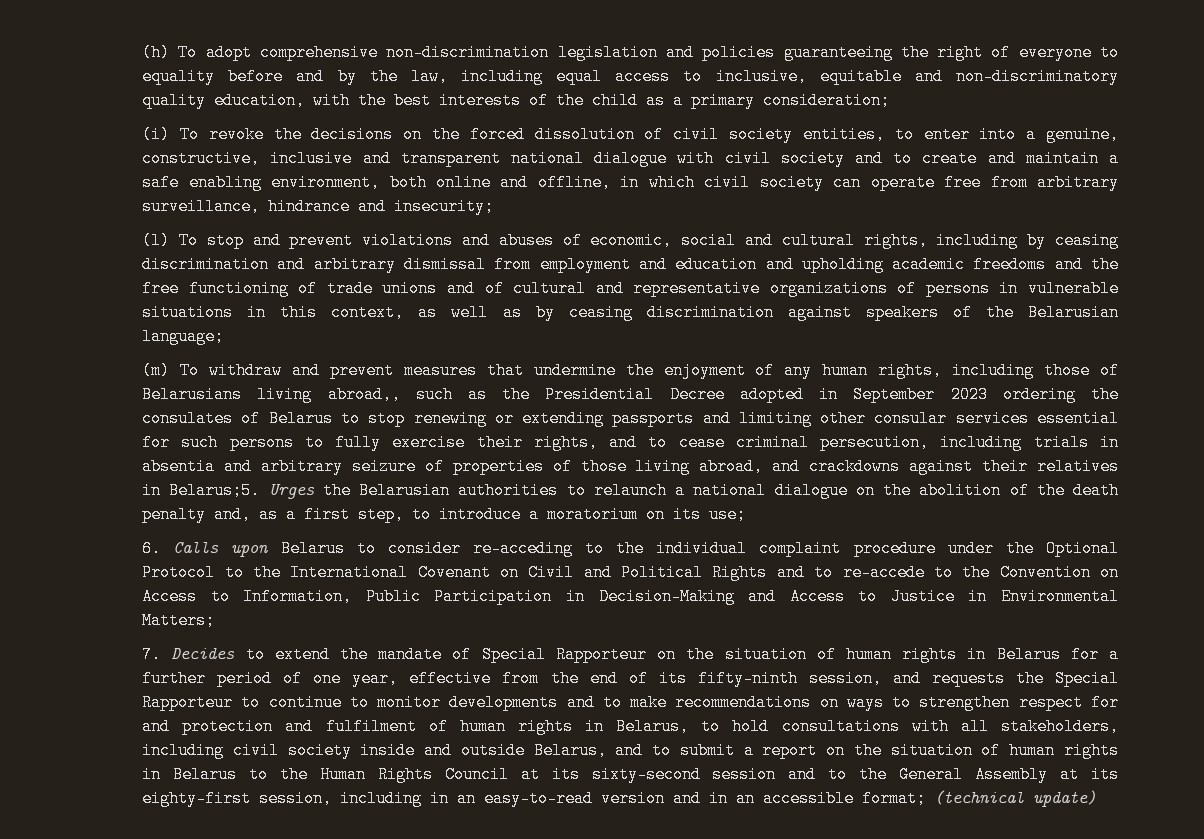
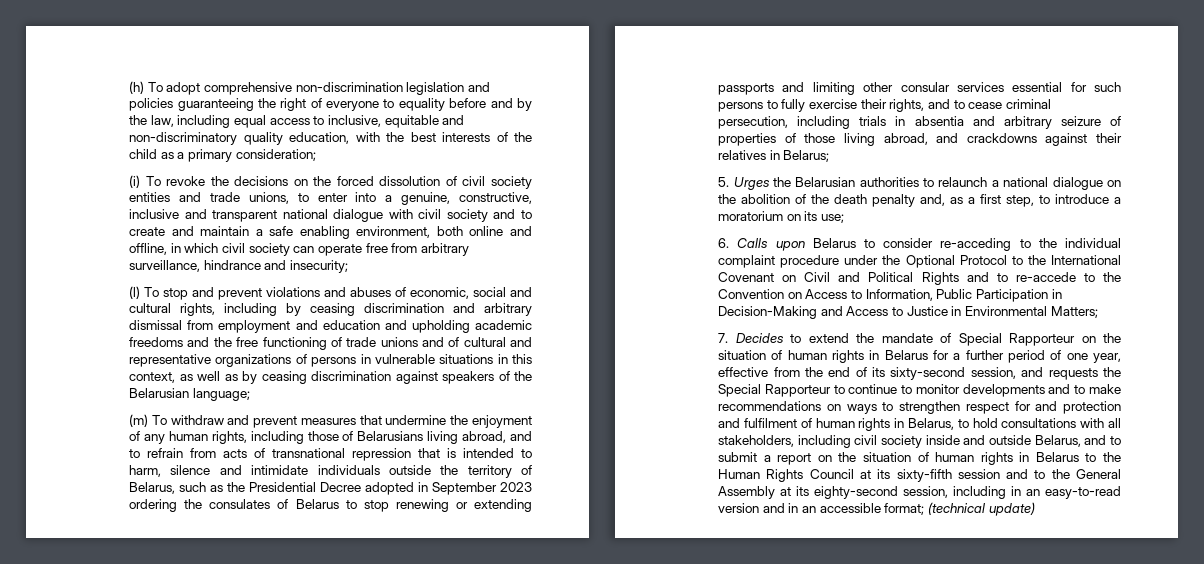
[802,126,885,143] entities, -> [129,192,289,204] entities and trade unions,
[327,386,401,403] abroad,, -> [462,431,532,443] [129,448,532,461] [129,465,532,478] [129,482,176,494] abroad, and to refrain from acts of transnational repression that is intended to harm, silence and intimidate individuals outside the territory of Belarus,
[169,482,261,499] Belarus;5. -> [783,150,830,162] [718,177,730,187] Belarus; // 5.
[697,670,798,687] fifty-ninth -> [890,367,966,380] sixty-second
[591,766,701,783] sixty-second -> [896,469,952,482] sixty-fifth
[142,790,252,807] eighty-first -> [814,486,899,499] eighty-second

